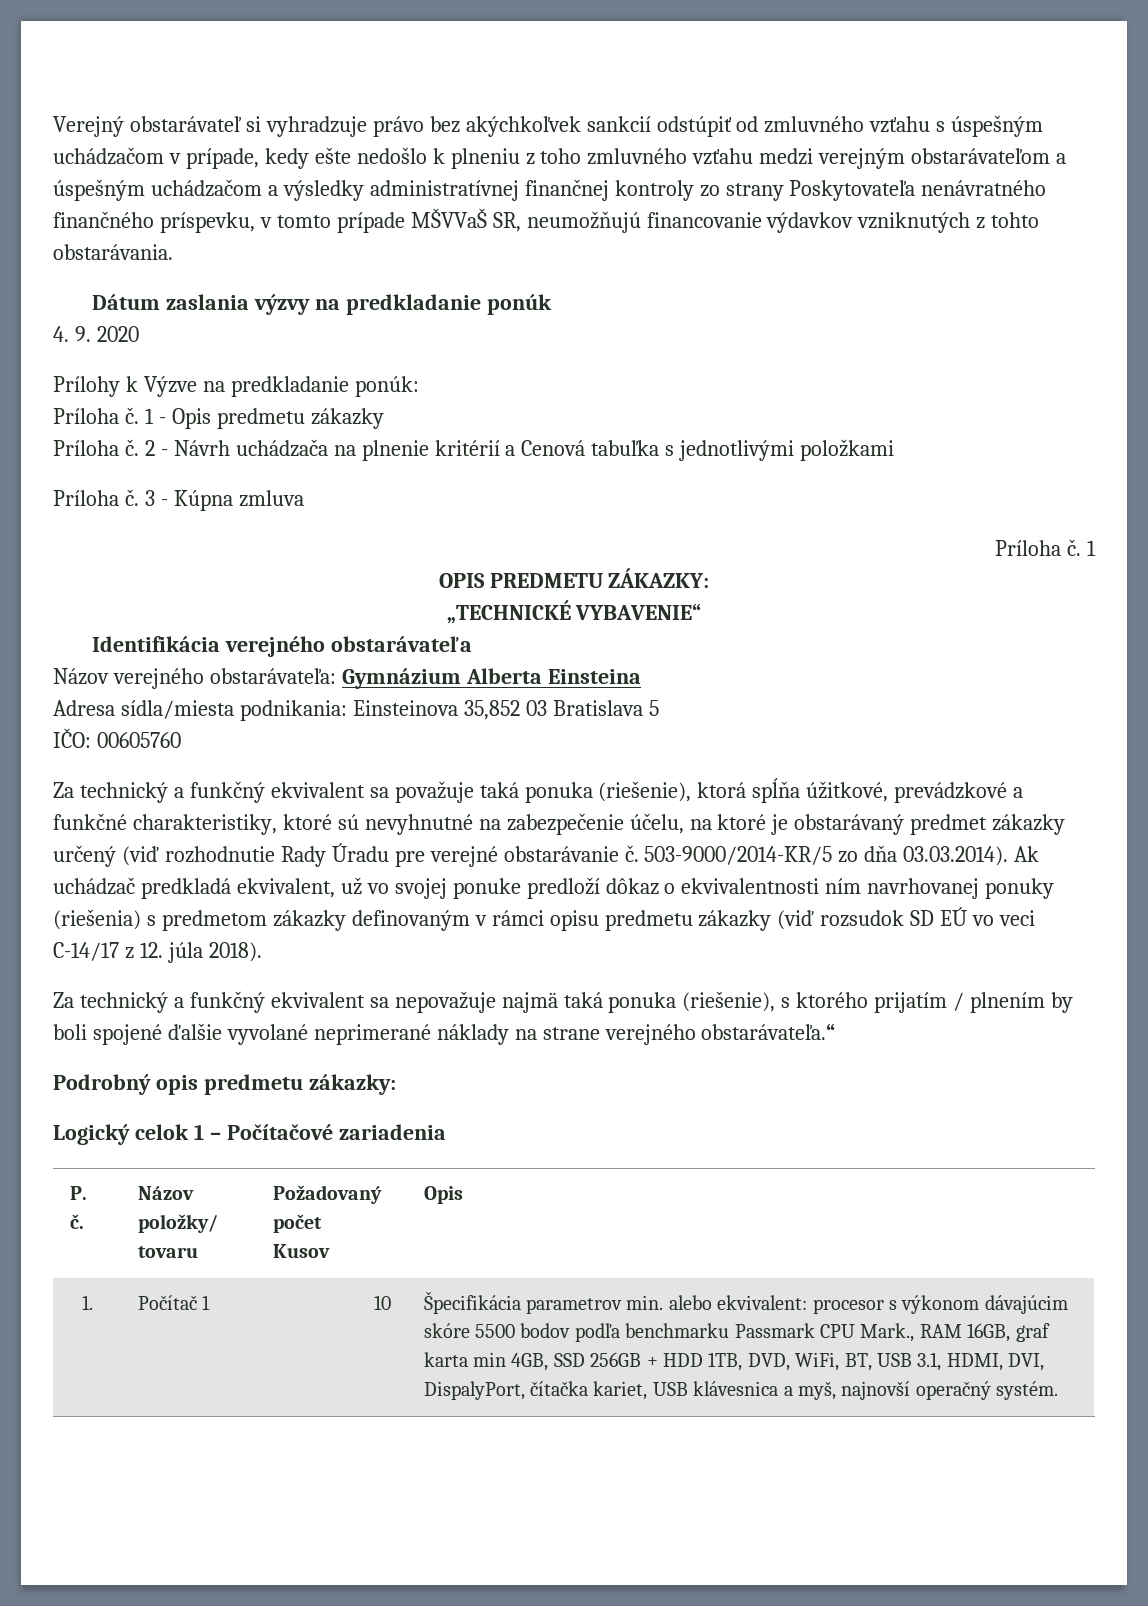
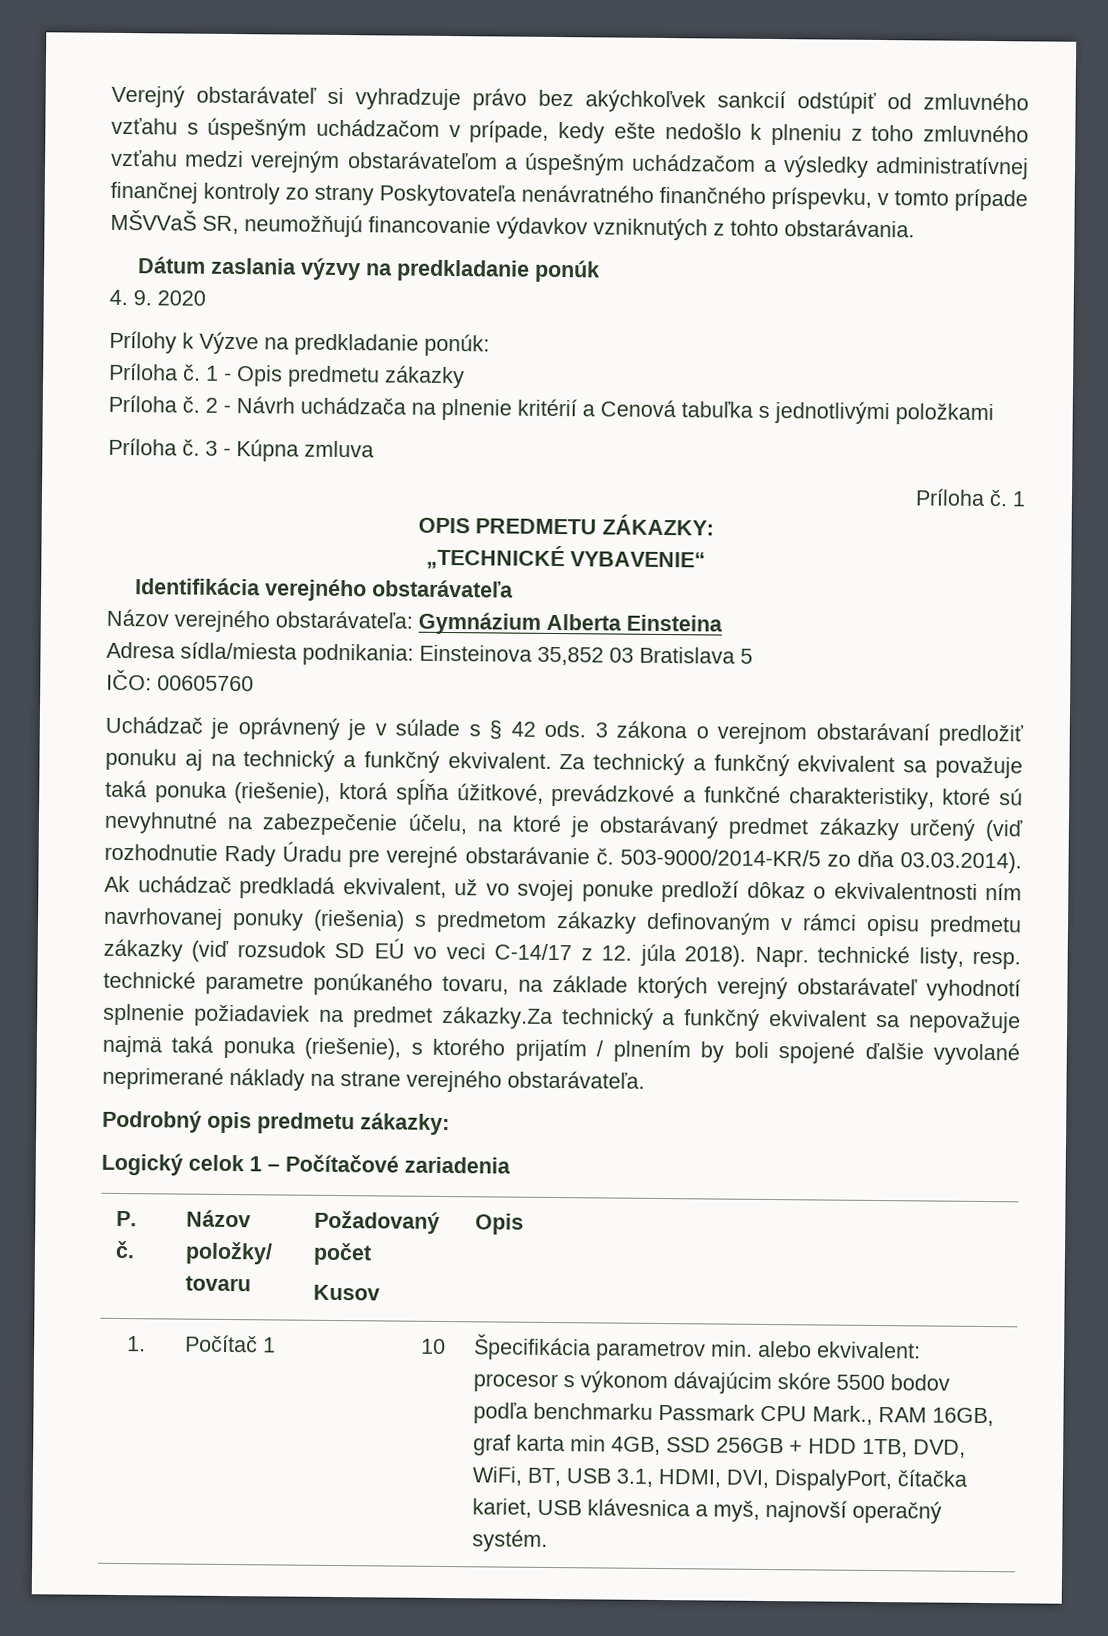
(181, 740) none -> [105,715,1024,747] [105,748,552,773] Uchádzač je oprávnený je v súlade s § 42 ods. 3 zákona o verejnom obstarávaní predložiť ponuku aj na technický a funkčný ekvivalent.
[53,992,74,1008] // Za -> [754,945,1021,970] [103,970,1021,1002] [103,1003,553,1029] Napr. technické listy, resp. technické parametre ponúkaného tovaru, na základe ktorých verejný obstarávateľ vyhodnotí splnenie požiadaviek na predmet zákazky.Za
[701,1023,836,1040] obstarávateľa.“ -> [507,1070,645,1089] obstarávateľa.

